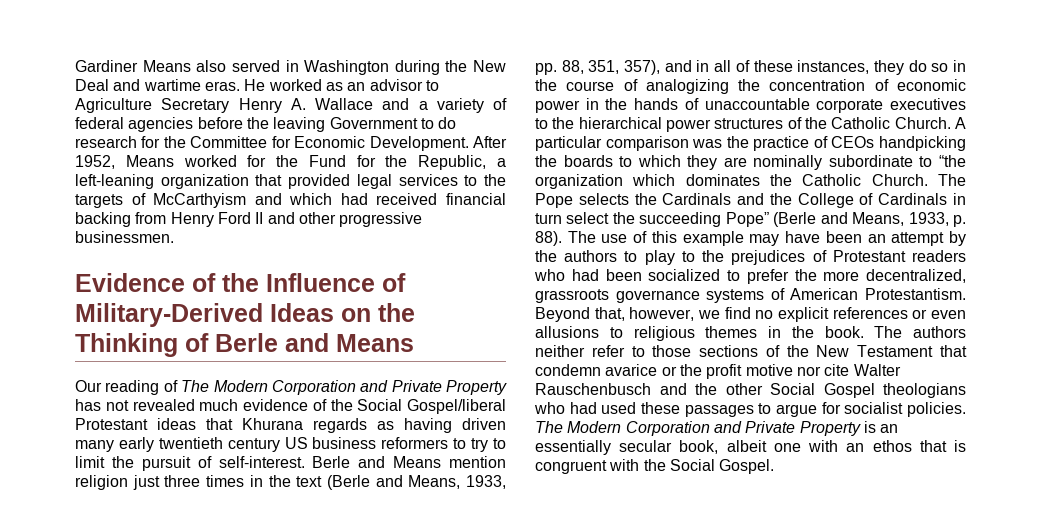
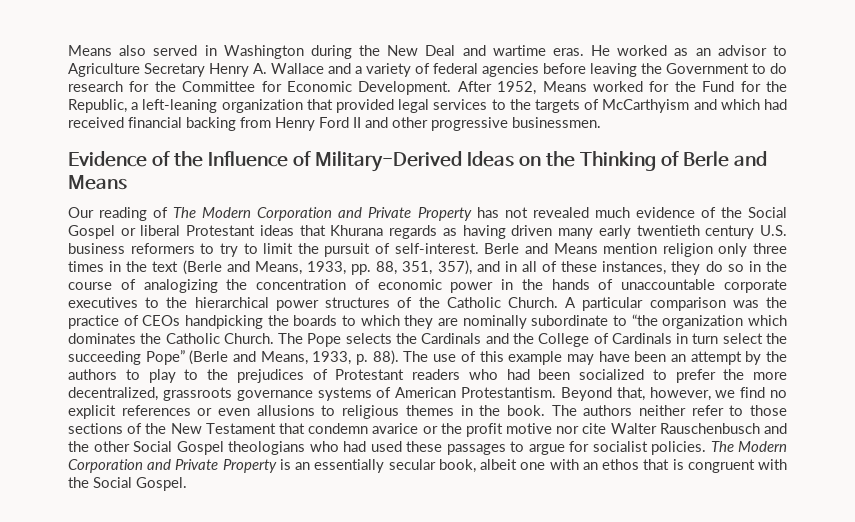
[75,60,138,72] Gardiner -> (68, 50) none
[246,117,326,132] the leaving -> [590,63,662,77] leaving the
[407,399,506,414] Gospel/liberal -> [68,225,181,239] Gospel or liberal
[284,437,308,449] US -> [760,225,788,236] U.S.
[132,475,160,490] just -> [718,243,748,257] only

